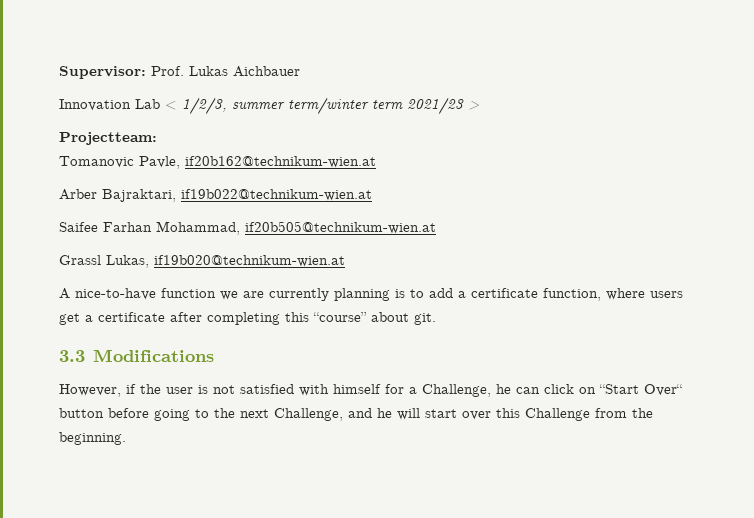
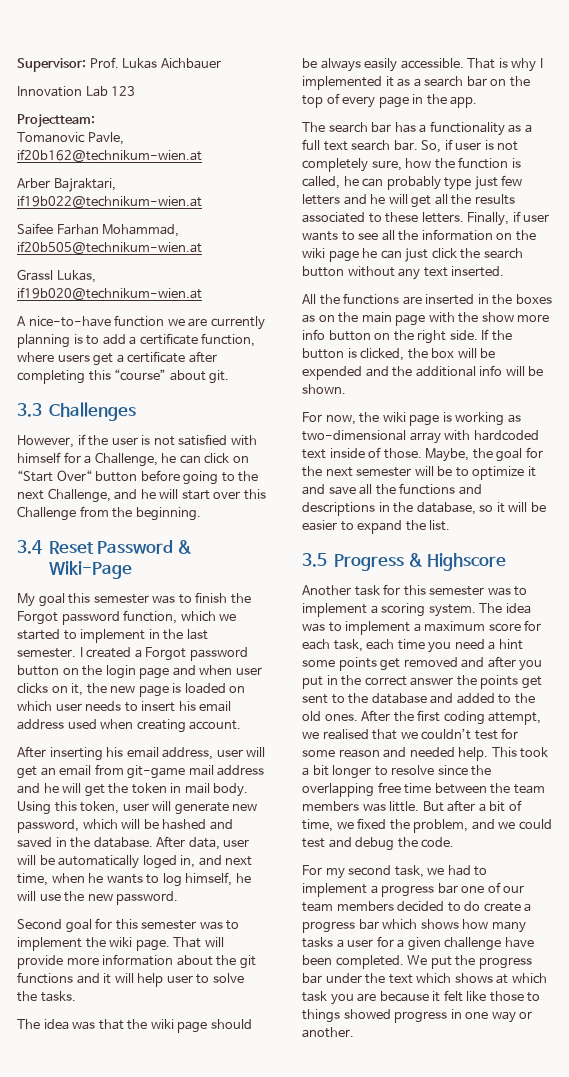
[165,97,479,115] < 1/2/3, summer term/winter term 2021/23 > -> [111,86,136,96] 123
[92,349,214,362] Modifications -> [48,402,136,421] Challenges
(126, 438) none -> [17,540,193,554] [48,561,132,579] [17,592,251,607] [17,610,237,625] [17,629,208,643] [17,647,248,661] [17,665,262,679] [17,683,246,697] [17,701,232,712] [17,719,242,733] [17,746,266,761] [17,764,265,779] [17,783,249,797] [17,801,258,815] [17,819,233,833] [17,836,250,850] [17,855,253,869] [17,872,251,887] [17,891,179,905] [17,918,240,933] [17,937,224,951] [17,954,256,969] [17,972,244,987] [17,991,76,1002] [17,1019,252,1033] [302,58,543,72] [302,76,530,90] [302,93,478,108] [302,121,532,136] [302,139,519,153] [302,157,521,172] [302,175,523,190] [302,194,515,208] [302,211,550,226] [302,229,536,241] [302,248,523,262] [302,266,505,280] [302,293,552,305] [302,312,550,326] [302,329,512,344] [302,348,496,361] [302,365,544,380] [302,384,346,394] [302,412,521,426] [302,430,539,444] [302,447,543,462] [302,466,536,480] [302,483,482,495] [302,502,546,516] [302,520,451,534] [302,553,507,571] [302,584,528,596] [302,603,531,617] [302,620,542,635] [302,639,523,653] [302,656,543,671] [302,675,542,689] [302,693,535,704] [302,710,542,725] [302,728,519,740] [302,747,549,761] [302,765,492,779] [302,782,545,797] [302,800,522,812] [302,818,552,833] [302,837,455,851] [302,865,488,879] [302,882,525,897] [302,901,532,912] [302,919,526,933] [302,936,534,951] [302,955,532,969] [302,973,547,984] [302,990,541,1005] [302,1009,533,1023] [302,1027,354,1038] // 3.4 Reset Password & Wiki-Page // My goal this semester was to finish the Forgot password function, which we started to implement in the last semester. I created a Forgot password button on the login page and when user clicks on it, the new page is loaded on which user needs to insert his email address used when creating account. // After inserting his email address, user will get an email from git-game mail address and he will get the token in mail body. Using this token, user will generate new password, which will be hashed and saved in the database. After data, user will be automatically loged in, and next time, when he wants to log himself, he will use the new password. // Second goal for this semester was to implement the wiki page. That will provide more information about the git functions and it will help user to solve the tasks. // The idea was that the wiki page should be always easily accessible. That is why I implemented it as a search bar on the top of every page in the app. // The search bar has a functionality as a full text search bar. So, if user is not completely sure, how the function is called, he can probably type just few letters and he will get all the results associated to these letters. Finally, if user wants to see all the information on the wiki page he can just click the search button without any text inserted. // All the functions are inserted in the boxes as on the main page with the show more info button on the right side. If the button is clicked, the box will be expended and the additional info will be shown. // For now, the wiki page is working as two-dimensional array with hardcoded text inside of those. Maybe, the goal for the next semester will be to optimize it and save all the functions and descriptions in the database, so it will be easier to expand the list. // 3.5 Progress & Highscore // Another task for this semester was to implement a scoring system. The idea was to implement a maximum score for each task, each time you need a hint some points get removed and after you put in the correct answer the points get sent to the database and added to the old ones. After the first coding attempt, we realised that we couldn’t test for some reason and needed help. This took a bit longer to resolve since the overlapping free time between the team members was little. But after a bit of time, we fixed the problem, and we could test and debug the code. // For my second task, we had to implement a progress bar one of our team members decided to do create a progress bar which shows how many tasks a user for a given challenge have been completed. We put the progress bar under the text which shows at which task you are because it felt like those to things showed progress in one way or another.

